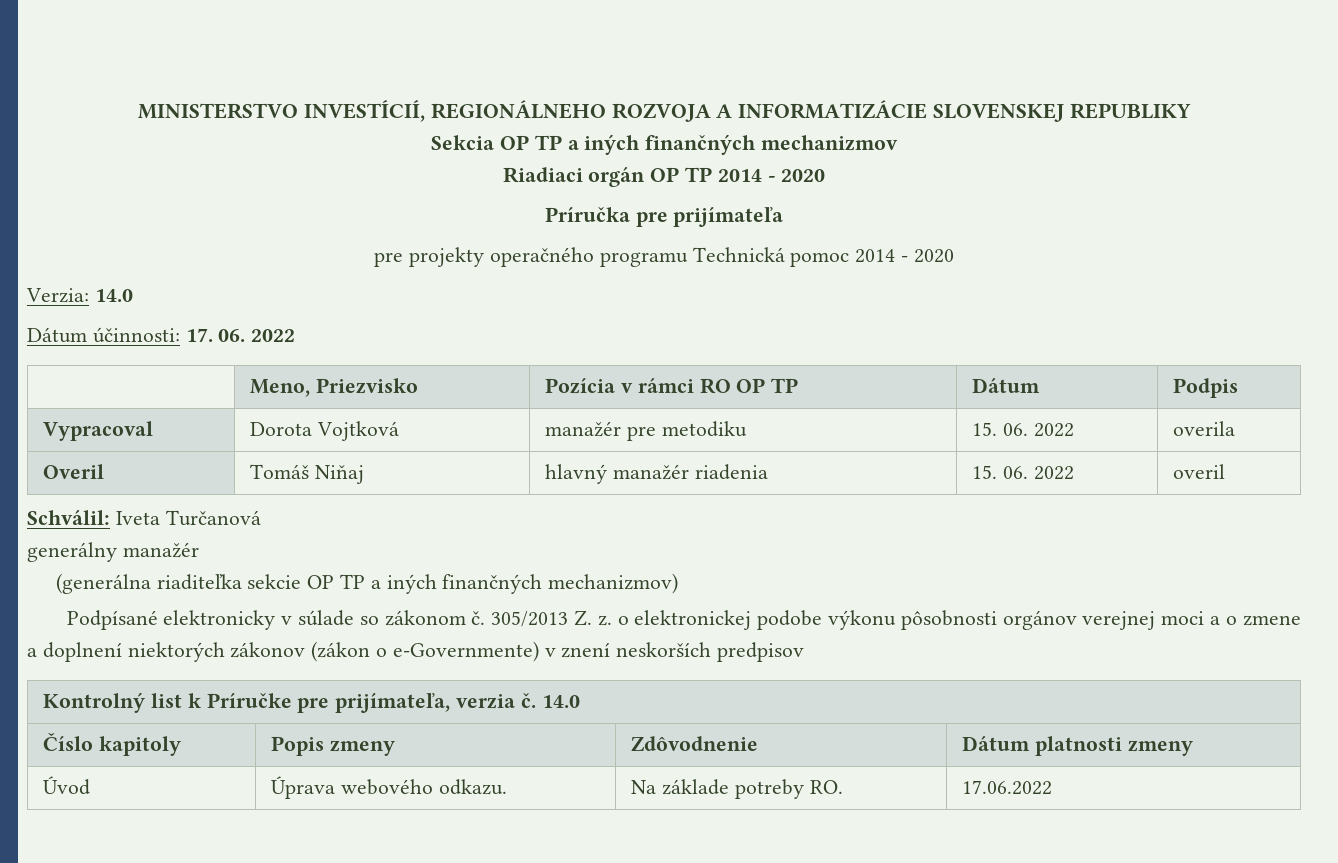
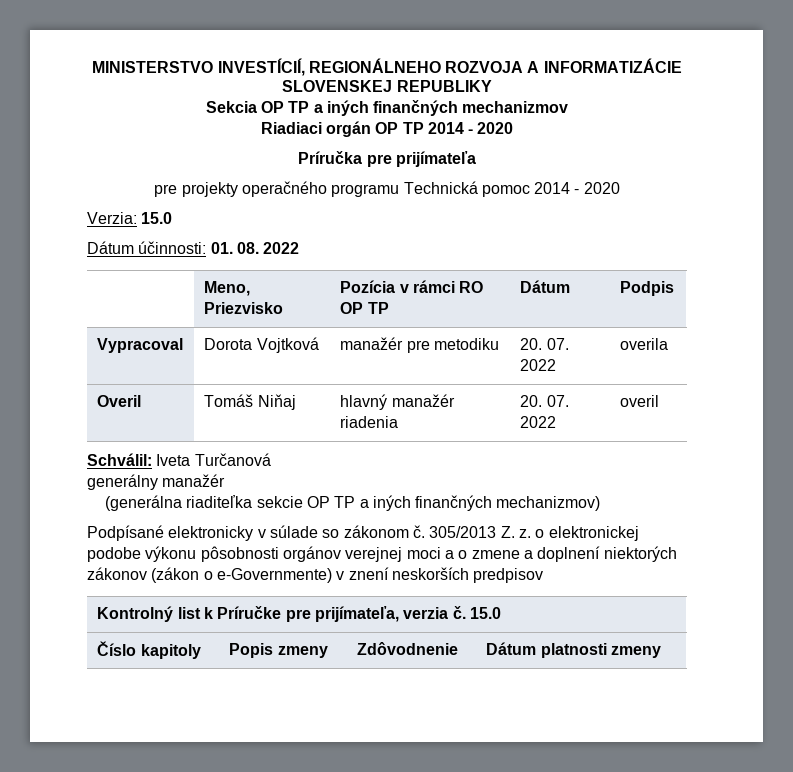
[94,289,133,302] 14.0 -> [141,212,173,224] 15.0
[185,328,246,342] 17. 06. -> [210,242,259,254] 01. 08.
[972,422,1028,436] 15. 06. -> [520,338,569,350] 20. 07.
[972,465,1028,479] 15. 06. -> [520,395,569,407] 20. 07.
[541,695,580,708] 14.0 -> [469,607,501,619] 15.0
[43,776,91,795] [271,776,507,799] [631,779,843,799] [962,780,1053,795] // Úvod | Úprava webového odkazu. | Na základe potreby RO. | 17.06.2022 -> (661, 652) none

